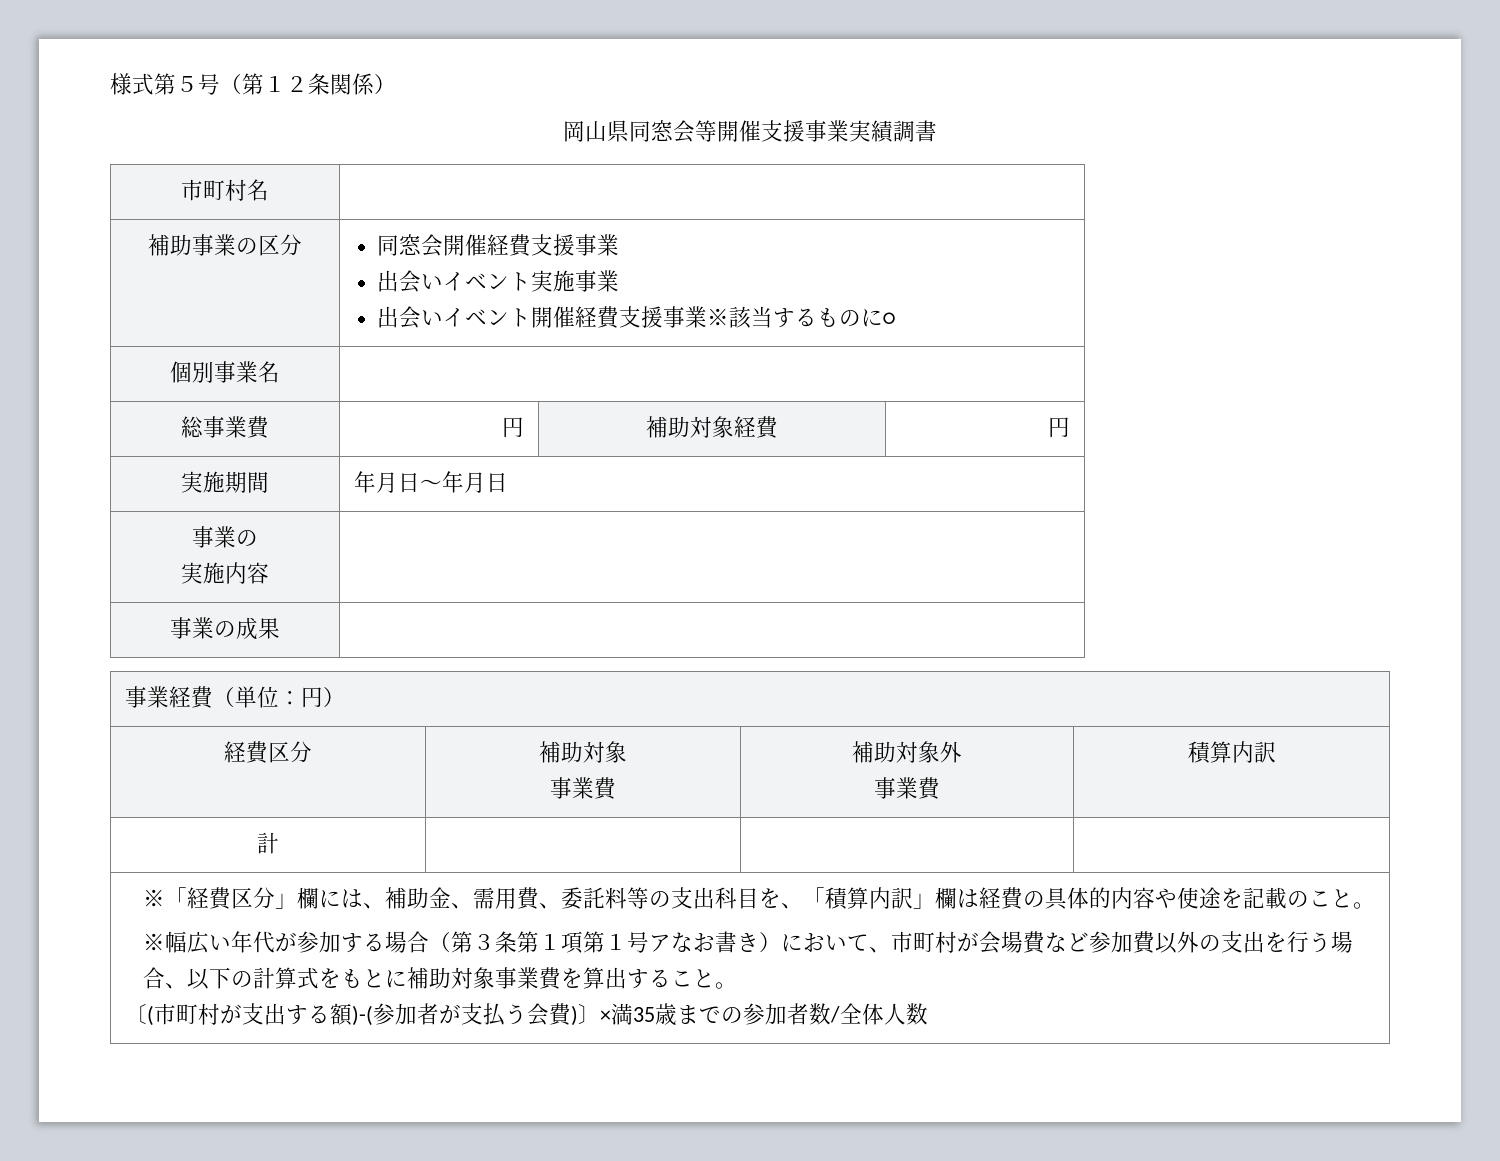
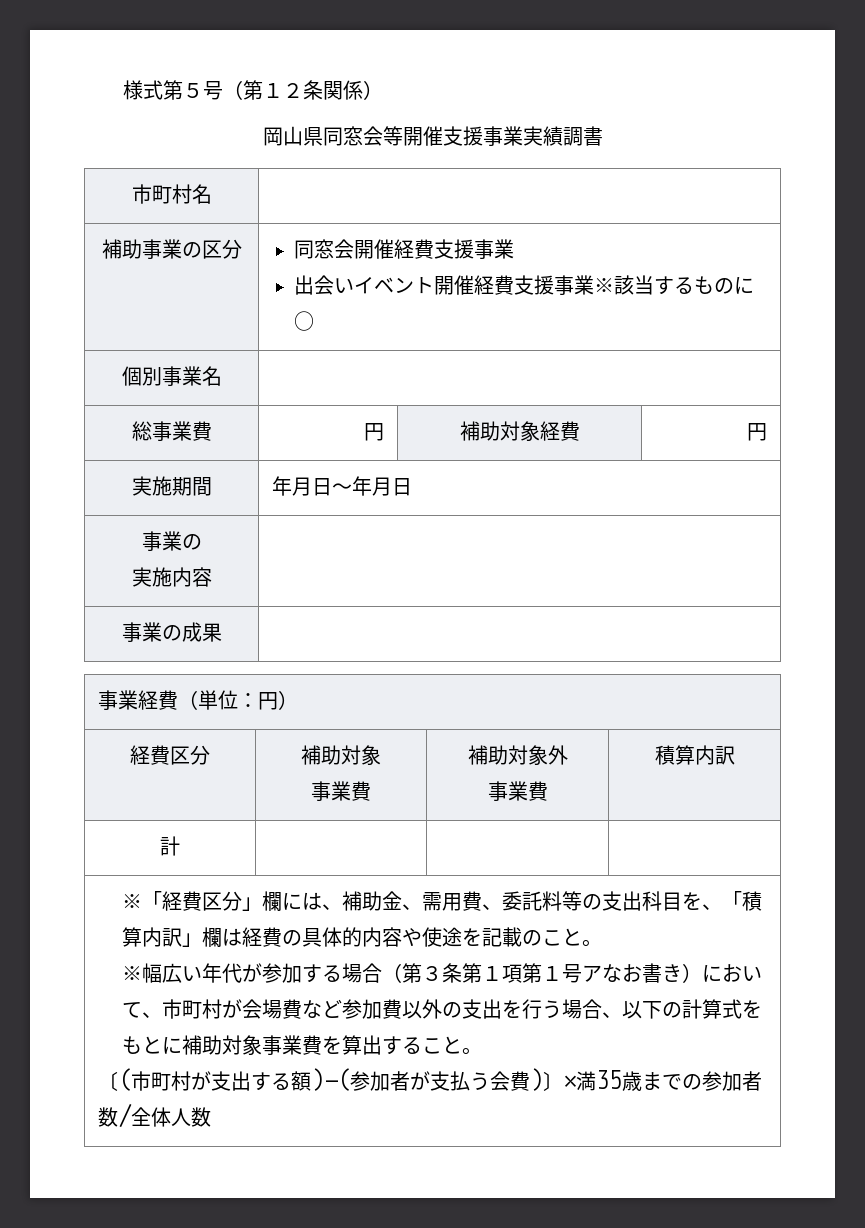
[377,270,620,293] // 出会いイベント実施事業 -> (515, 249) none

